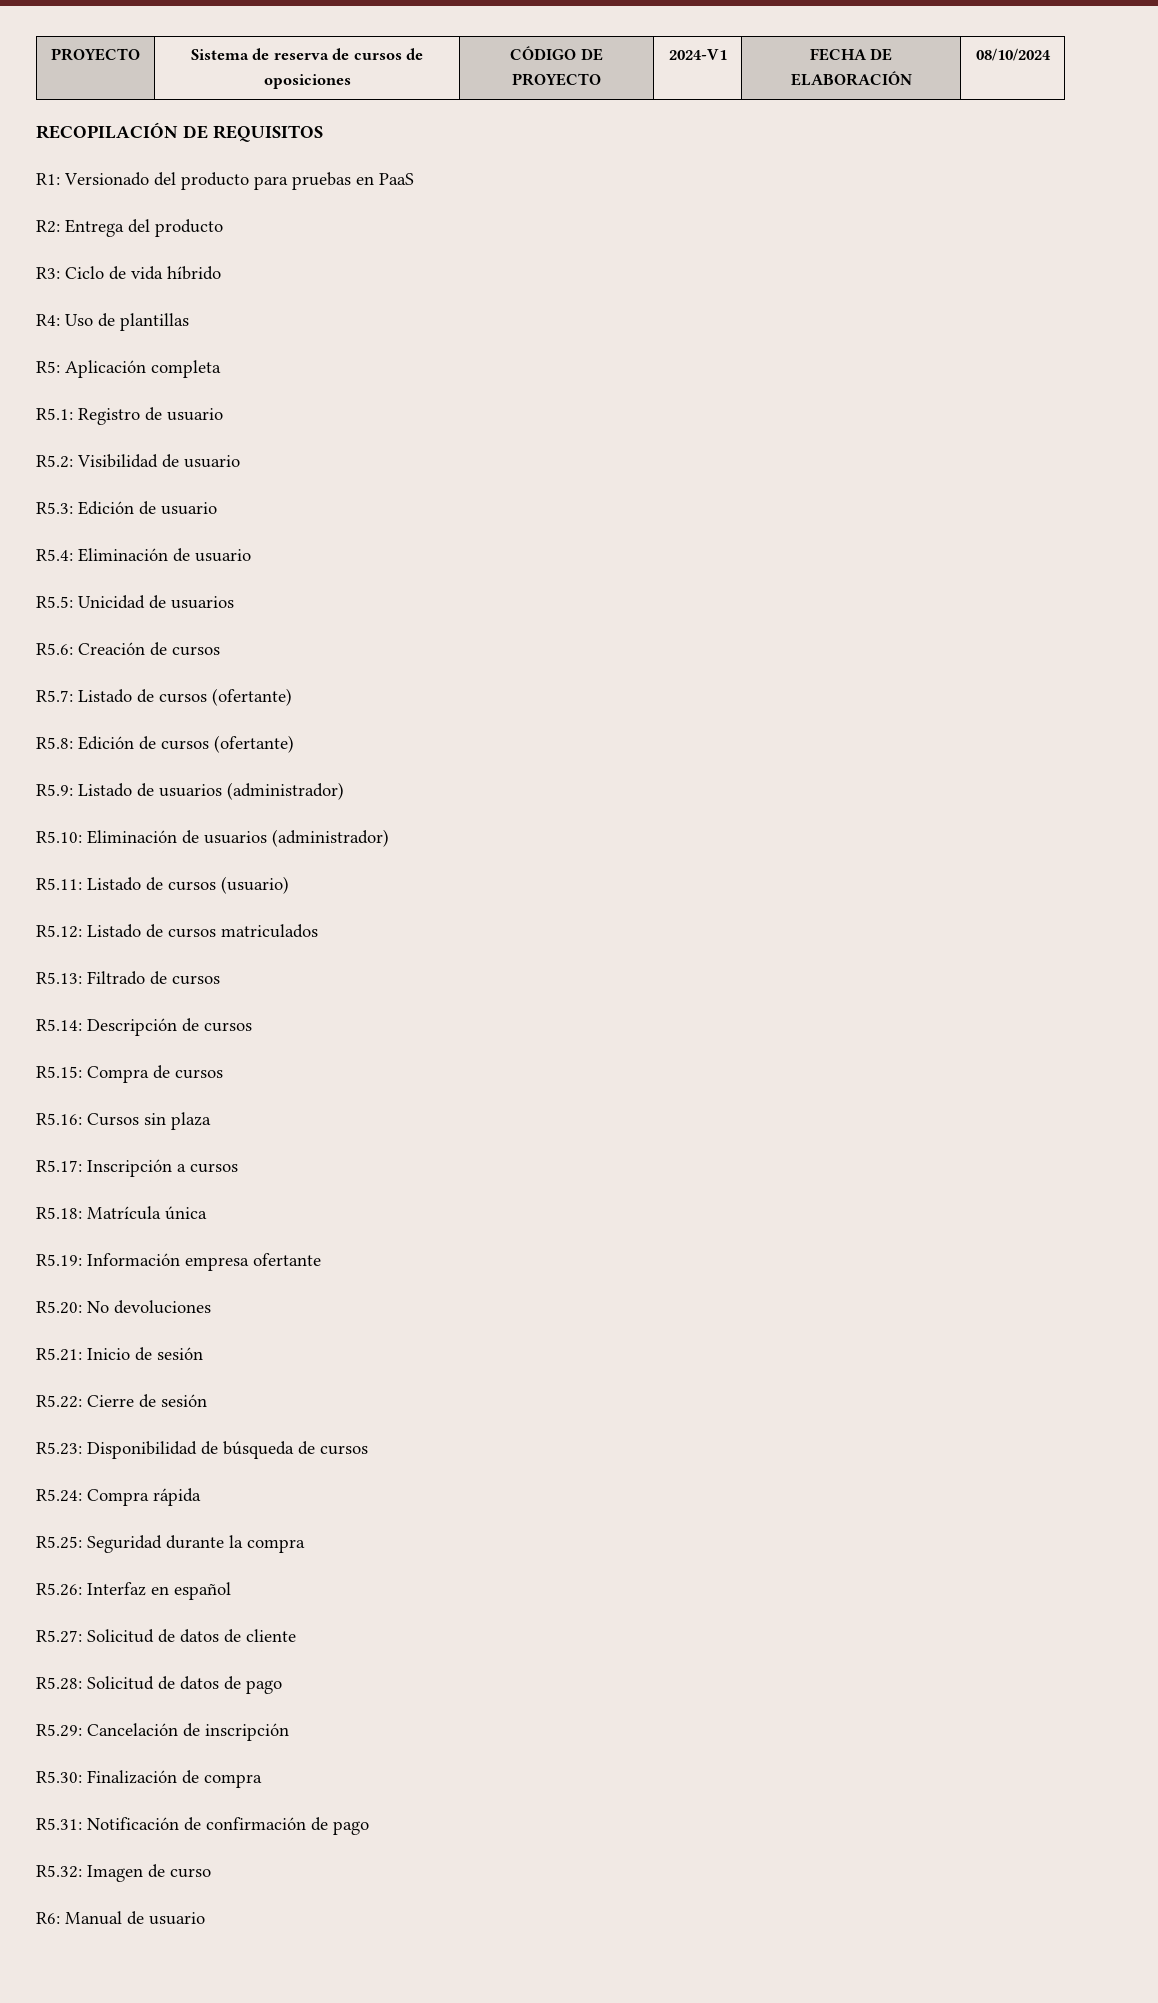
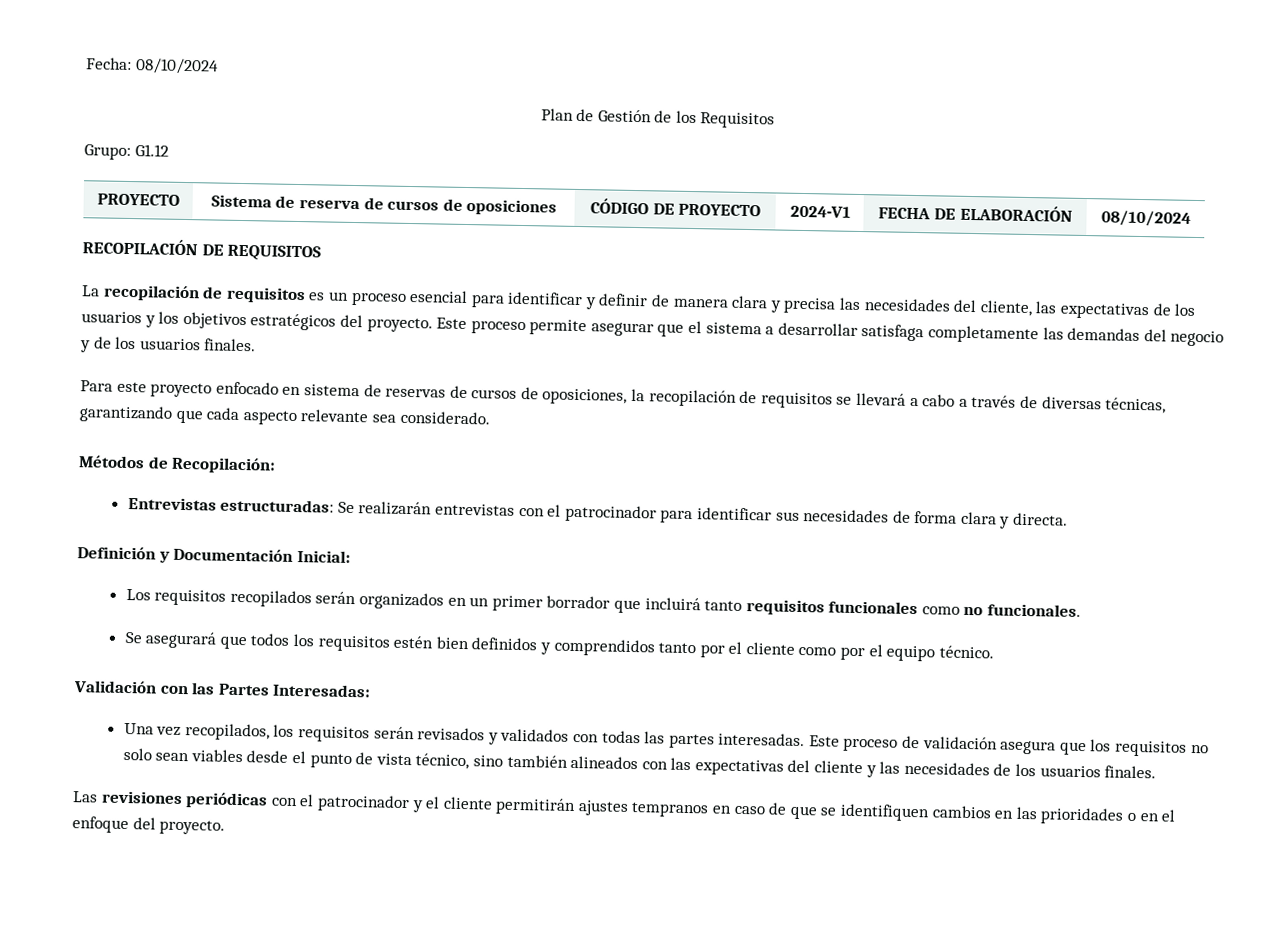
(51, 54) none -> [86,57,219,75] [540,108,776,129] [84,144,169,161] Fecha: 08/10/2024 // Plan de Gestión de los Requisitos // Grupo: G1.12 //
[36,172,414,190] [36,219,223,237] [36,266,221,280] [36,313,189,331] [36,360,221,378] [36,407,223,425] [36,454,240,468] [36,501,217,515] [36,548,251,562] [36,595,234,609] [36,642,220,656] [36,688,292,706] [36,735,294,753] [36,782,344,800] [36,829,389,847] [36,876,289,894] [36,924,318,938] [36,971,220,985] [36,1018,252,1036] [36,1065,223,1083] [36,1112,211,1130] [36,1159,238,1177] [36,1206,207,1220] [36,1253,321,1271] [36,1300,211,1314] [36,1347,203,1361] [36,1394,207,1408] [36,1441,368,1459] [36,1488,201,1506] [36,1535,305,1553] [36,1582,231,1600] [36,1629,296,1643] [36,1676,282,1694] [36,1723,289,1741] [36,1770,262,1788] [36,1817,369,1835] [36,1864,211,1882] [36,1911,205,1925] R1: Versionado del producto para pruebas en PaaS // R2: Entrega del producto // R3: Ciclo de vida híbrido // R4: Uso de plantillas // R5: Aplicación completa // R5.1: Registro de usuario // R5.2: Visibilidad de usuario // R5.3: Edición de usuario // R5.4: Eliminación de usuario // R5.5: Unicidad de usuarios // R5.6: Creación de cursos // R5.7: Listado de cursos (ofertante) // R5.8: Edición de cursos (ofertante) // R5.9: Listado de usuarios (administrador) // R5.10: Eliminación de usuarios (administrador) // R5.11: Listado de cursos (usuario) // R5.12: Listado de cursos matriculados // R5.13: Filtrado de cursos // R5.14: Descripción de cursos // R5.15: Compra de cursos // R5.16: Cursos sin plaza // R5.17: Inscripción a cursos // R5.18: Matrícula única // R5.19: Información empresa ofertante // R5.20: No devoluciones // R5.21: Inicio de sesión // R5.22: Cierre de sesión // R5.23: Disponibilidad de búsqueda de cursos // R5.24: Compra rápida // R5.25: Seguridad durante la compra // R5.26: Interfaz en español // R5.27: Solicitud de datos de cliente // R5.28: Solicitud de datos de pago // R5.29: Cancelación de inscripción // R5.30: Finalización de compra // R5.31: Notificación de confirmación de pago // R5.32: Imagen de curso // R6: Manual de usuario -> [81,284,1197,320] [81,311,1225,347] [79,336,257,353] [80,380,1167,414] [79,405,490,426] [78,455,277,474] [127,497,1069,529] [77,546,351,563] [125,588,1082,618] [124,631,994,662] [73,680,372,698] [123,722,1209,757] [122,747,1157,779] [72,790,1177,825] [72,816,226,835] La recopilación de requisitos es un proceso esencial para identificar y definir de manera clara y precisa las necesidades del cliente, las expectativas de los usuarios y los objetivos estratégicos del proyecto. Este proceso permite asegurar que el sistema a desarrollar satisfaga completamente las demandas del negocio y de los usuarios finales. // Para este proyecto enfocado en sistema de reservas de cursos de oposiciones, la recopilación de requisitos se llevará a cabo a través de diversas técnicas, garantizando que cada aspecto relevante sea considerado. // Métodos de Recopilación: // Entrevistas estructuradas: Se realizarán entrevistas con el patrocinador para identificar sus necesidades de forma clara y directa. // Definición y Documentación Inicial: // Los requisitos recopilados serán organizados en un primer borrador que incluirá tanto requisitos funcionales como no funcionales. // Se asegurará que todos los requisitos estén bien definidos y comprendidos tanto por el cliente como por el equipo técnico. // Validación con las Partes Interesadas: // Una vez recopilados, los requisitos serán revisados y validados con todas las partes interesadas. Este proceso de validación asegura que los requisitos no solo sean viables desde el punto de vista técnico, sino también alineados con las expectativas del cliente y las necesidades de los usuarios finales. // Las revisiones periódicas con el patrocinador y el cliente permitirán ajustes tempranos en caso de que se identifiquen cambios en las prioridades o en el enfoque del proyecto.

